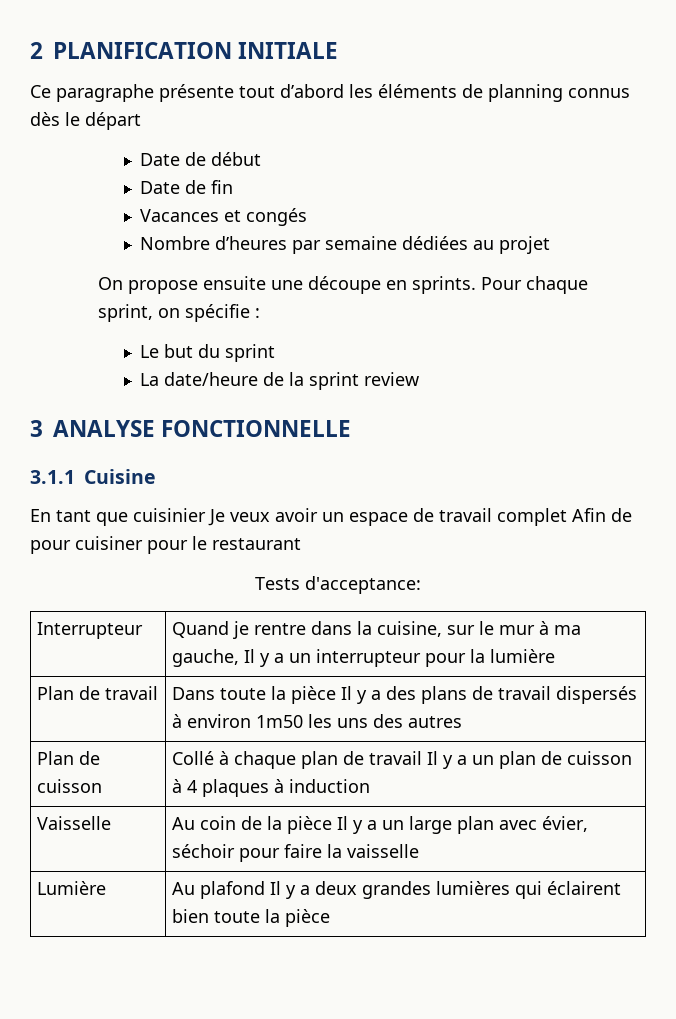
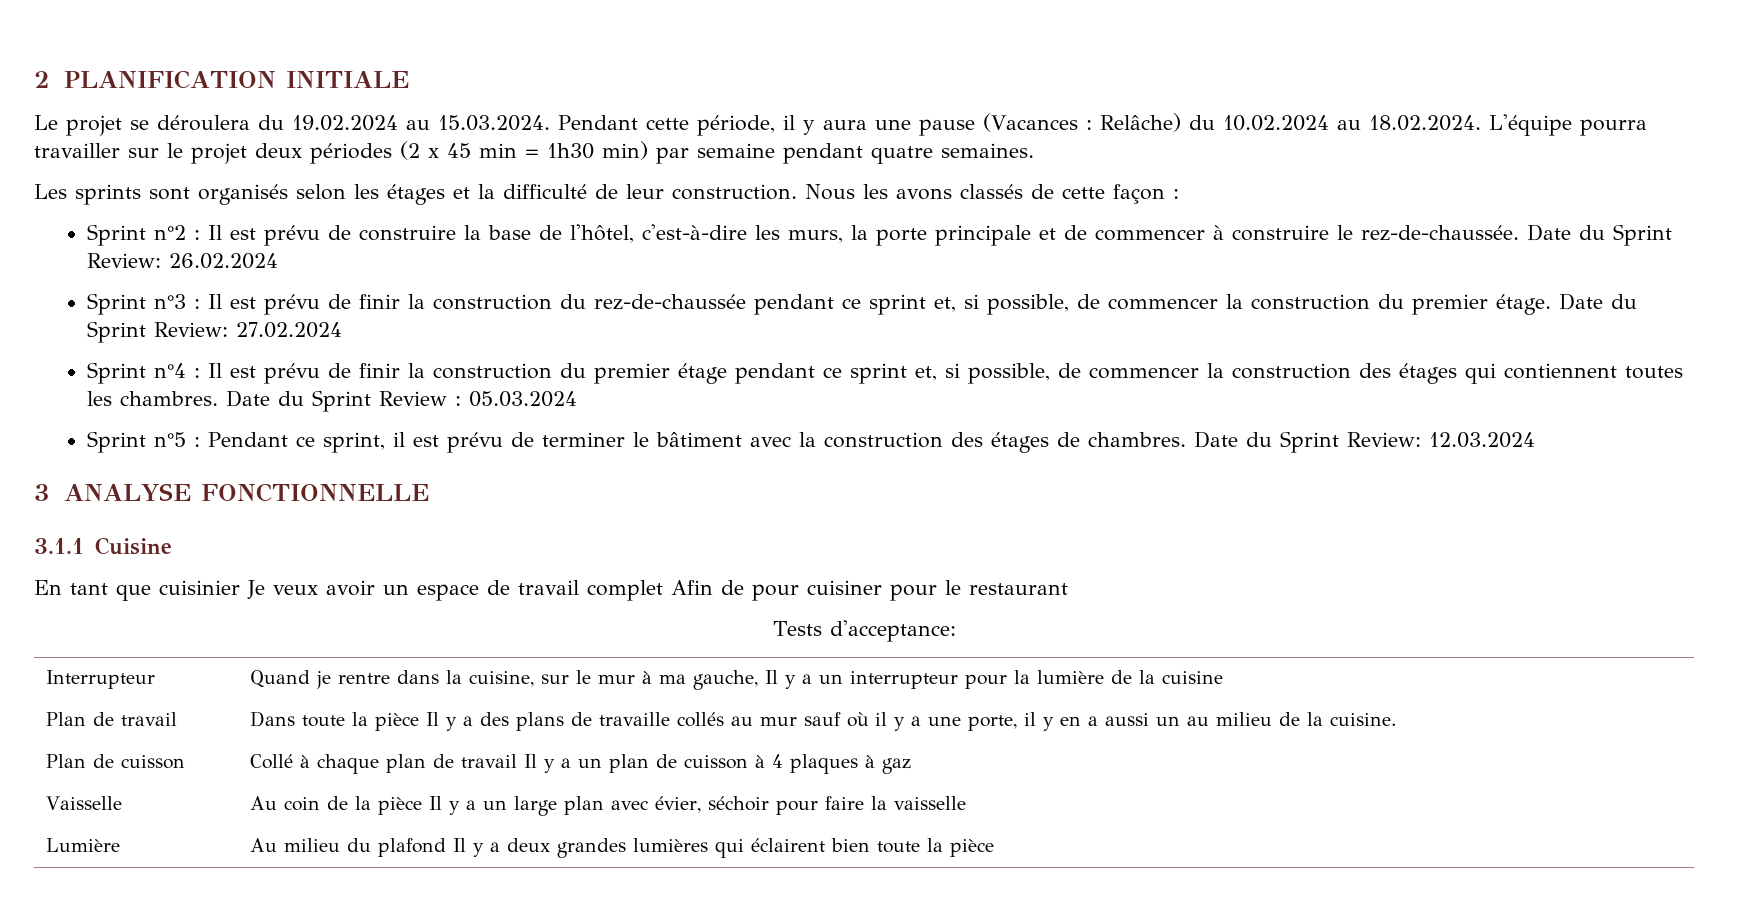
[30,84,630,102] [30,112,141,130] [140,152,262,166] [140,180,234,194] [140,208,308,226] [140,236,551,254] [97,276,588,294] [97,304,260,322] [140,344,276,362] [140,372,420,390] Ce paragraphe présente tout d’abord les éléments de planning connus dès le départ // Date de début // Date de fin // Vacances et congés // Nombre d’heures par semaine dédiées au projet // On propose ensuite une découpe en sprints. Pour chaque sprint, on spécifie : // Le but du sprint // La date/heure de la sprint review -> [34,113,1647,136] [34,141,1034,164] [34,184,1179,205] [87,224,1673,246] [87,253,279,269] [87,293,1638,315] [87,321,343,343] [87,362,1684,384] [87,390,578,412] [87,431,1536,453] Le projet se déroulera du 19.02.2024 au 15.03.2024. Pendant cette période, il y aura une pause (Vacances : Relâche) du 10.02.2024 au 18.02.2024. L'équipe pourra travailler sur le projet deux périodes (2 x 45 min = 1h30 min) par semaine pendant quatre semaines. // Les sprints sont organisés selon les étages et la difficulté de leur construction. Nous les avons classés de cette façon : // Sprint n°2 : Il est prévu de construire la base de l'hôtel, c'est-à-dire les murs, la porte principale et de commencer à construire le rez-de-chaussée. Date du Sprint Review: 26.02.2024 // Sprint n°3 : Il est prévu de finir la construction du rez-de-chaussée pendant ce sprint et, si possible, de commencer la construction du premier étage. Date du Sprint Review: 27.02.2024 // Sprint n°4 : Il est prévu de finir la construction du premier étage pendant ce sprint et, si possible, de commencer la construction des étages qui contiennent toutes les chambres. Date du Sprint Review : 05.03.2024 // Sprint n°5 : Pendant ce sprint, il est prévu de terminer le bâtiment avec la construction des étages de chambres. Date du Sprint Review: 12.03.2024
(556, 656) none -> [1111,670,1224,684] de la cuisine
[498,686,638,704] [172,714,463,728] travail dispersés à environ 1m50 les uns des autres -> [599,712,1398,731] travaille collés au mur sauf où il y a une porte, il y en a aussi un au milieu de la cuisine.
[289,779,371,793] induction -> [882,758,912,774] gaz
(196, 888) none -> [284,838,372,852] milieu du

